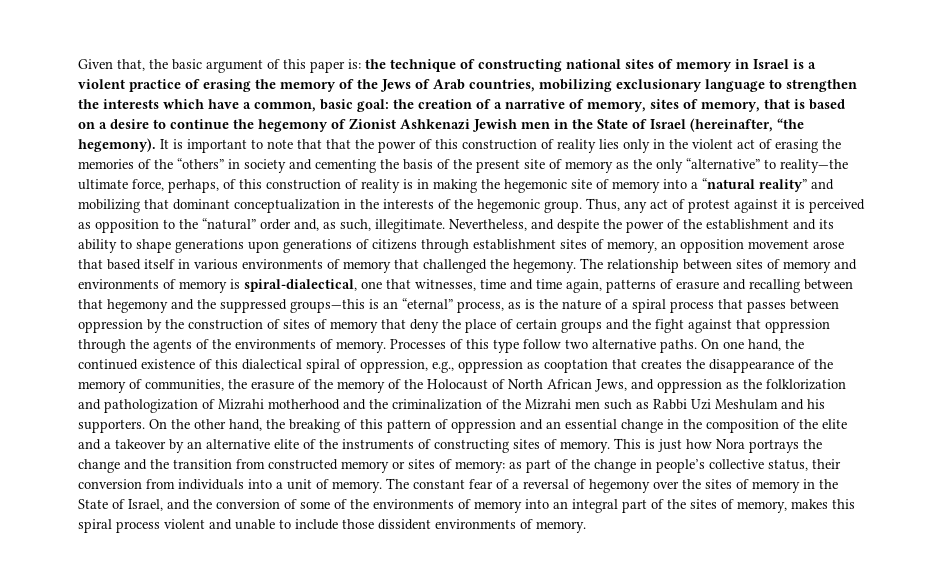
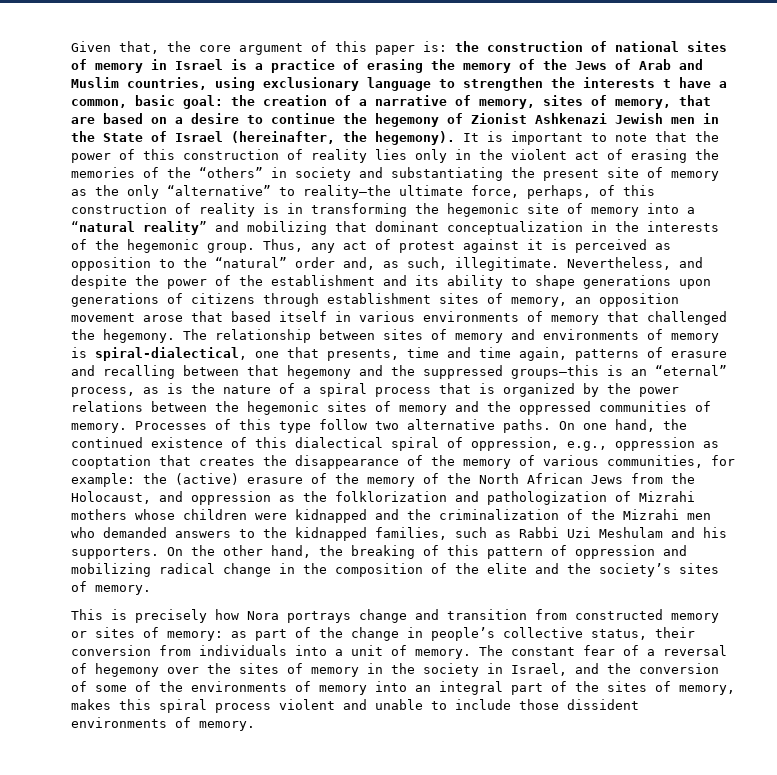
[172,59,202,70] basic -> [199,45,231,52] core
[390,59,562,72] technique of constructing -> [487,41,607,52] construction of
[78,79,125,89] violent -> (263, 66) none
[469,79,612,92] countries, mobilizing -> [679,59,703,70] [71,77,255,91] and Muslim countries, using
[163,99,204,109] which -> [663,79,671,88] t
[794,99,805,109] is -> [71,117,95,124] are
[777,118,804,129] “the -> [343,131,367,142] the
[326,139,351,149] that -> (687, 136) none
[315,159,450,173] cementing the basis of -> [391,167,503,181] substantiating
[433,179,477,193] making -> [311,203,407,217] transforming
[415,279,476,291] witnesses, -> [327,349,399,361] presents,
[747,299,839,313] [78,319,830,333] [78,339,316,353] passes between oppression by the construction of sites of memory that deny the place of certain groups and the fight against that oppression through the agents of the environments -> [479,383,679,397] [71,401,687,415] is organized by the power relations between the hegemonic sites of memory and the oppressed communities
[145,379,247,391] communities, the -> [543,455,735,468] [71,473,239,487] various communities, for example: the (active)
[427,379,627,392] Holocaust of North African Jews, -> [479,473,695,484] [71,491,151,504] North African Jews from the Holocaust,
[268,399,340,410] motherhood -> [71,509,367,523] mothers whose children were kidnapped
(600, 405) none -> [71,527,447,541] who demanded answers to the kidnapped families,
[546,419,617,429] an essential -> [71,563,215,577] mobilizing radical
[104,439,509,453] a takeover by an alternative elite of the instruments of constructing -> [567,563,671,577] the society’s
(610, 447) none -> (151, 590) //
[658,439,682,452] just -> [135,609,207,623] precisely
[803,439,822,449] the -> (351, 617) none
[150,459,169,469] the -> (439, 614) none
[78,499,125,509] State of -> [423,663,503,677] society in

